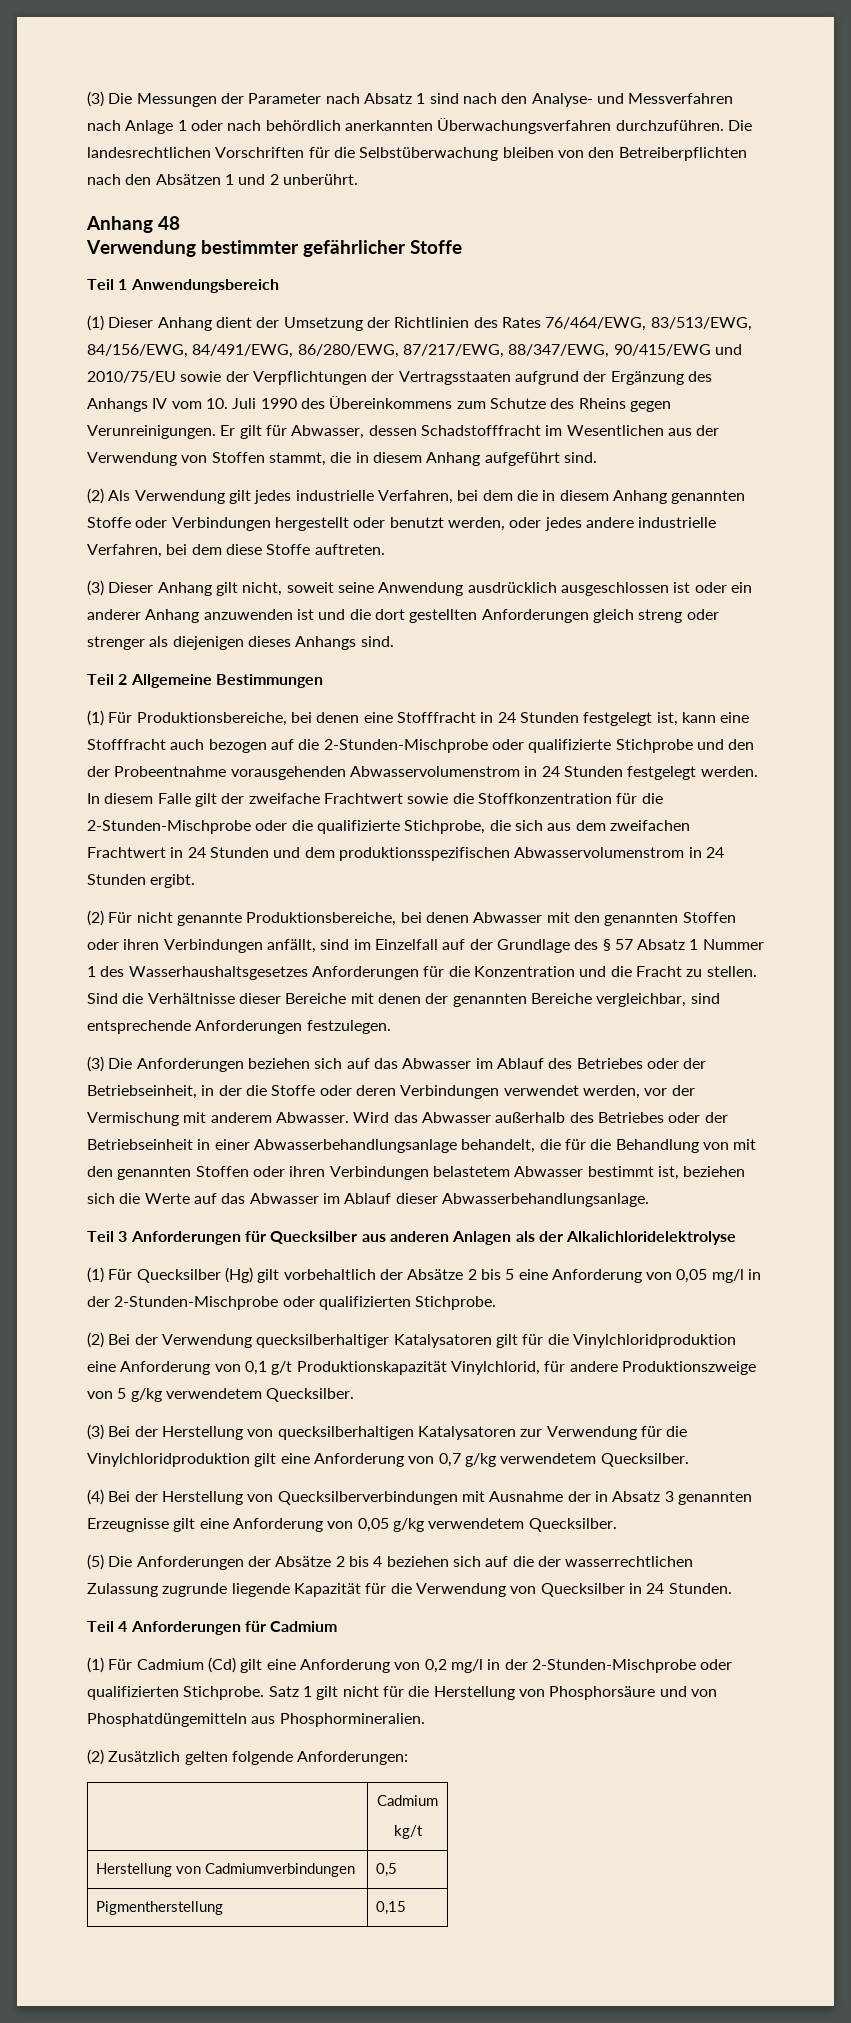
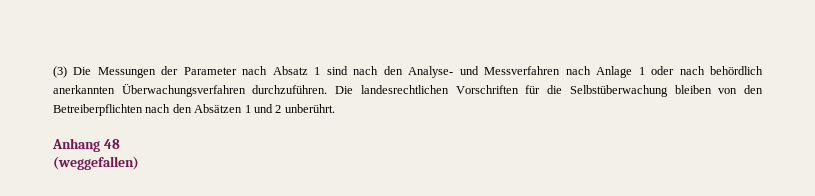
[86,240,462,257] [87,279,279,293] [87,315,752,331] [87,344,742,358] [87,371,712,385] [87,396,671,412] [87,425,720,439] [87,452,597,466] [87,488,746,504] [87,517,717,531] [87,544,385,558] [87,580,752,596] [87,609,719,623] [87,636,394,650] [87,674,323,688] [87,710,750,726] [87,739,755,753] [87,766,758,780] [87,793,663,807] [87,820,690,834] [87,847,724,861] [87,874,196,888] [87,910,736,926] [87,939,764,953] [87,966,757,980] [87,993,720,1007] [87,1020,391,1034] [87,1056,707,1072] [87,1085,695,1099] [87,1112,728,1126] [87,1139,757,1153] [87,1166,746,1180] [87,1193,649,1207] [87,1231,737,1245] [87,1267,762,1283] [87,1296,497,1310] [87,1332,736,1348] [87,1361,756,1375] [87,1388,355,1402] [87,1424,688,1440] [87,1453,689,1467] [87,1489,752,1505] [87,1518,617,1532] [87,1554,694,1570] [87,1583,732,1597] [87,1621,338,1635] [87,1657,733,1673] [87,1686,717,1700] [87,1713,425,1727] [87,1749,409,1765] [377,1795,438,1806] [393,1825,423,1839] [95,1863,355,1877] [375,1863,397,1877] [95,1901,223,1915] [375,1901,406,1915] Verwendung bestimmter gefährlicher Stoffe // Teil 1 Anwendungsbereich // (1) Dieser Anhang dient der Umsetzung der Richtlinien des Rates 76/464/EWG, 83/513/EWG, 84/156/EWG, 84/491/EWG, 86/280/EWG, 87/217/EWG, 88/347/EWG, 90/415/EWG und 2010/75/EU sowie der Verpflichtungen der Vertragsstaaten aufgrund der Ergänzung des Anhangs IV vom 10. Juli 1990 des Übereinkommens zum Schutze des Rheins gegen Verunreinigungen. Er gilt für Abwasser, dessen Schadstofffracht im Wesentlichen aus der Verwendung von Stoffen stammt, die in diesem Anhang aufgeführt sind. // (2) Als Verwendung gilt jedes industrielle Verfahren, bei dem die in diesem Anhang genannten Stoffe oder Verbindungen hergestellt oder benutzt werden, oder jedes andere industrielle Verfahren, bei dem diese Stoffe auftreten. // (3) Dieser Anhang gilt nicht, soweit seine Anwendung ausdrücklich ausgeschlossen ist oder ein anderer Anhang anzuwenden ist und die dort gestellten Anforderungen gleich streng oder strenger als diejenigen dieses Anhangs sind. // Teil 2 Allgemeine Bestimmungen // (1) Für Produktionsbereiche, bei denen eine Stofffracht in 24 Stunden festgelegt ist, kann eine Stofffracht auch bezogen auf die 2-Stunden-Mischprobe oder qualifizierte Stichprobe und den der Probeentnahme vorausgehenden Abwasservolumenstrom in 24 Stunden festgelegt werden. In diesem Falle gilt der zweifache Frachtwert sowie die Stoffkonzentration für die 2-Stunden-Mischprobe oder die qualifizierte Stichprobe, die sich aus dem zweifachen Frachtwert in 24 Stunden und dem produktionsspezifischen Abwasservolumenstrom in 24 Stunden ergibt. // (2) Für nicht genannte Produktionsbereiche, bei denen Abwasser mit den genannten Stoffen oder ihren Verbindungen anfällt, sind im Einzelfall auf der Grundlage des § 57 Absatz 1 Nummer 1 des Wasserhaushaltsgesetzes Anforderungen für die Konzentration und die Fracht zu stellen. Sind die Verhältnisse dieser Bereiche mit denen der genannten Bereiche vergleichbar, sind entsprechende Anforderungen festzulegen. // (3) Die Anforderungen beziehen sich auf das Abwasser im Ablauf des Betriebes oder der Betriebseinheit, in der die Stoffe oder deren Verbindungen verwendet werden, vor der Vermischung mit anderem Abwasser. Wird das Abwasser außerhalb des Betriebes oder der Betriebseinheit in einer Abwasserbehandlungsanlage behandelt, die für die Behandlung von mit den genannten Stoffen oder ihren Verbindungen belastetem Abwasser bestimmt ist, beziehen sich die Werte auf das Abwasser im Ablauf dieser Abwasserbehandlungsanlage. // Teil 3 Anforderungen für Quecksilber aus anderen Anlagen als der Alkalichloridelektrolyse // (1) Für Quecksilber (Hg) gilt vorbehaltlich der Absätze 2 bis 5 eine Anforderung von 0,05 mg/l in der 2-Stunden-Mischprobe oder qualifizierten Stichprobe. // (2) Bei der Verwendung quecksilberhaltiger Katalysatoren gilt für die Vinylchloridproduktion eine Anforderung von 0,1 g/t Produktionskapazität Vinylchlorid, für andere Produktionszweige von 5 g/kg verwendetem Quecksilber. // (3) Bei der Herstellung von quecksilberhaltigen Katalysatoren zur Verwendung für die Vinylchloridproduktion gilt eine Anforderung von 0,7 g/kg verwendetem Quecksilber. // (4) Bei der Herstellung von Quecksilberverbindungen mit Ausnahme der in Absatz 3 genannten Erzeugnisse gilt eine Anforderung von 0,05 g/kg verwendetem Quecksilber. // (5) Die Anforderungen der Absätze 2 bis 4 beziehen sich auf die der wasserrechtlichen Zulassung zugrunde liegende Kapazität für die Verwendung von Quecksilber in 24 Stunden. // Teil 4 Anforderungen für Cadmium // (1) Für Cadmium (Cd) gilt eine Anforderung von 0,2 mg/l in der 2-Stunden-Mischprobe oder qualifizierten Stichprobe. Satz 1 gilt nicht für die Herstellung von Phosphorsäure und von Phosphatdüngemitteln aus Phosphormineralien. // (2) Zusätzlich gelten folgende Anforderungen: // | Cadmium // kg/t // Herstellung von Cadmiumverbindungen | 0,5 // Pigmentherstellung | 0,15 -> [53,156,139,170] (weggefallen)

